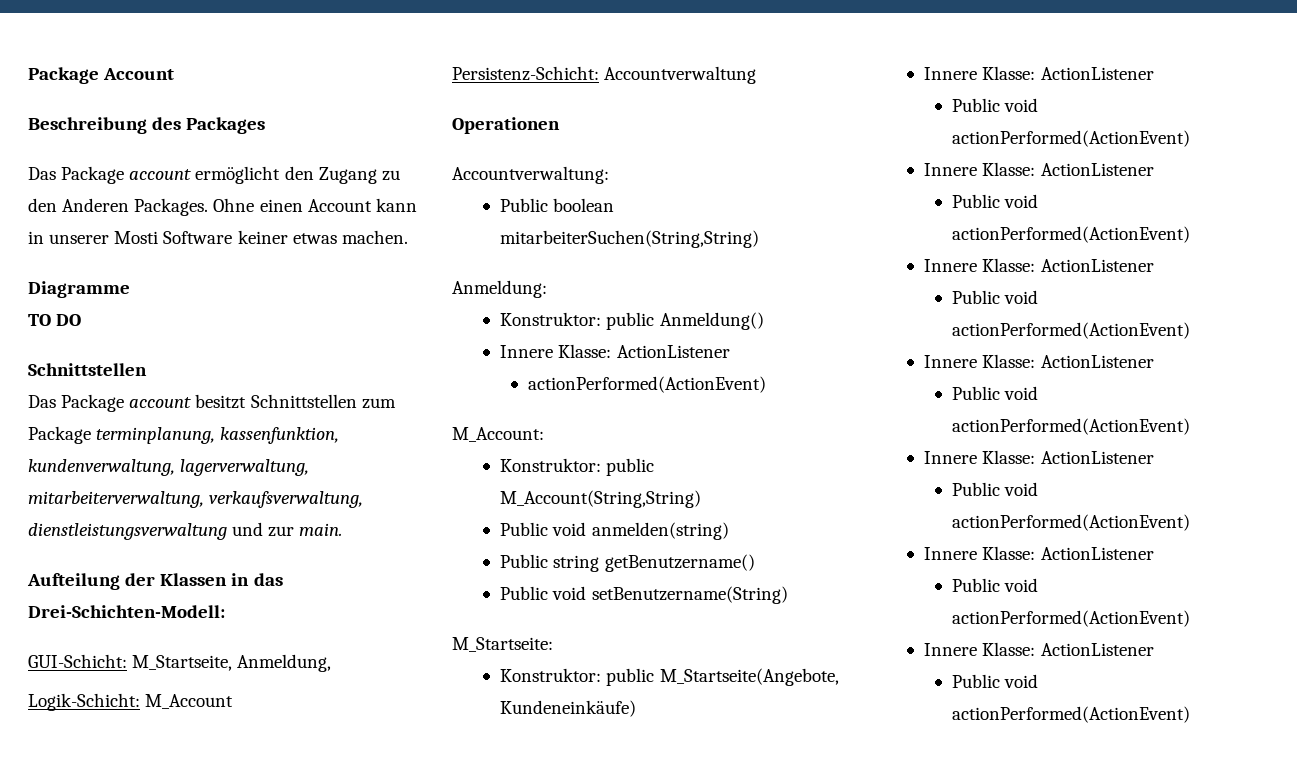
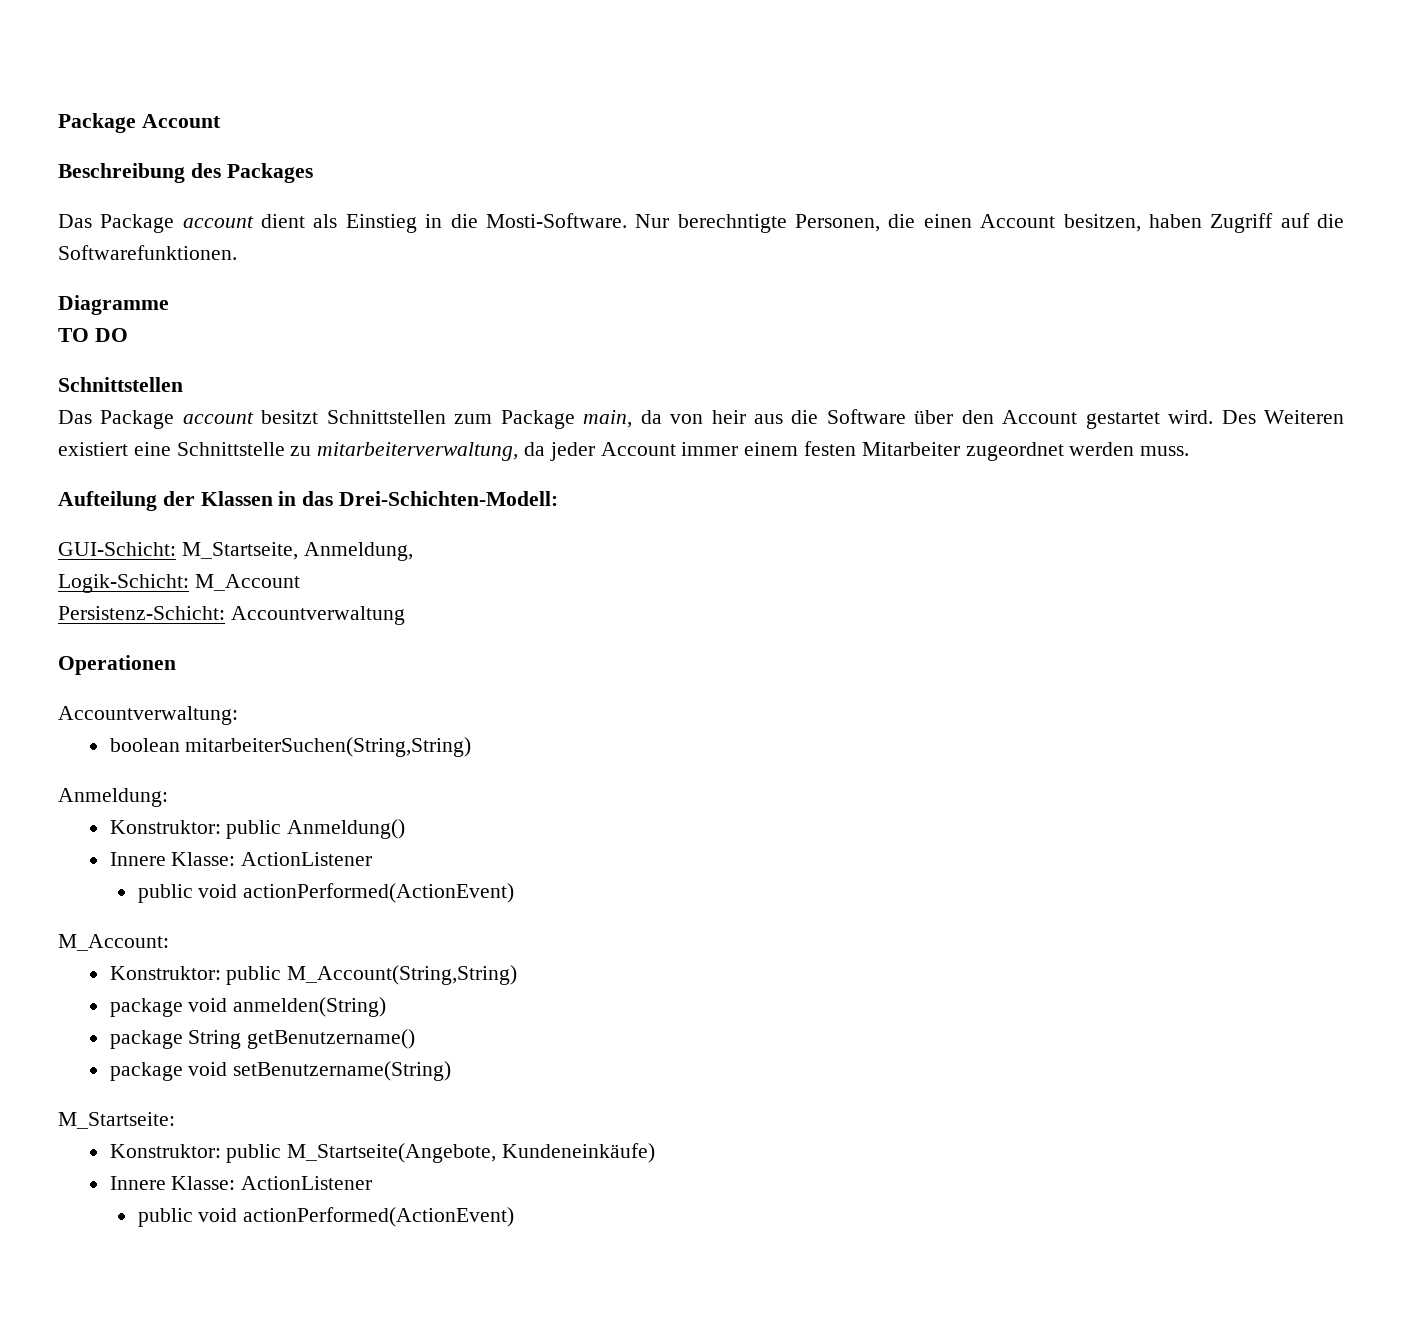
[195,166,400,184] [28,198,417,216] [28,230,408,244] ermöglicht den Zugang zu den Anderen Packages. Ohne einen Account kann in unserer Mosti Software keiner etwas machen. -> [261,213,1344,233] [58,245,237,260] dient als Einstieg in die Mosti-Software. Nur berechntigte Personen, die einen Account besitzen, haben Zugriff auf die Softwarefunktionen.
[96,427,340,444] [28,459,310,476] [28,491,364,508] [28,522,343,540] terminplanung, kassenfunktion, kundenverwaltung, lagerverwaltung, mitarbeiterverwaltung, verkaufsverwaltung, dienstleistungsverwaltung und zur main. -> [583,409,1345,429] [58,441,1190,461] main, da von heir aus die Software über den Account gestartet wird. Des Weiteren existiert eine Schnittstelle zu mitarbeiterverwaltung, da jeder Account immer einem festen Mitarbeiter zugeordnet werden muss.
[500,198,549,212] Public -> (238, 715) none
(730, 351) none -> [137,884,238,903] public void
[500,522,729,540] [500,554,600,572] Public void anmelden(string) // Public string -> [109,997,387,1017] [109,1030,242,1049] package void anmelden(String) // package String
[500,586,549,600] Public -> [109,1062,183,1081] package
[951,98,1038,112] [951,130,1190,147] [924,162,1154,176] [951,194,1038,208] [951,226,1190,243] [924,258,1154,272] [951,290,1038,304] [951,322,1190,339] [924,354,1154,368] [951,386,1038,400] [951,418,1190,435] [924,450,1154,464] [951,482,1038,496] [951,514,1190,531] [924,546,1154,560] [951,578,1038,592] [951,610,1190,627] [924,642,1154,656] [951,674,1038,688] [951,706,1190,723] Public void actionPerformed(ActionEvent) // Innere Klasse: ActionListener // Public void actionPerformed(ActionEvent) // Innere Klasse: ActionListener // Public void actionPerformed(ActionEvent) // Innere Klasse: ActionListener // Public void actionPerformed(ActionEvent) // Innere Klasse: ActionListener // Public void actionPerformed(ActionEvent) // Innere Klasse: ActionListener // Public void actionPerformed(ActionEvent) // Innere Klasse: ActionListener // Public void actionPerformed(ActionEvent) -> [137,1207,515,1227] public void actionPerformed(ActionEvent)

